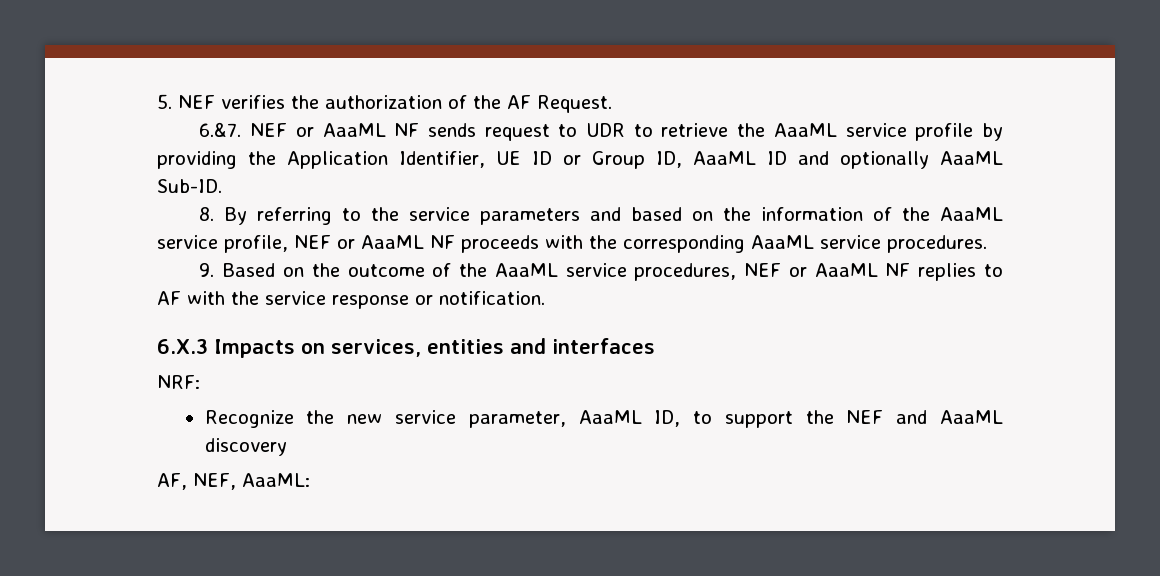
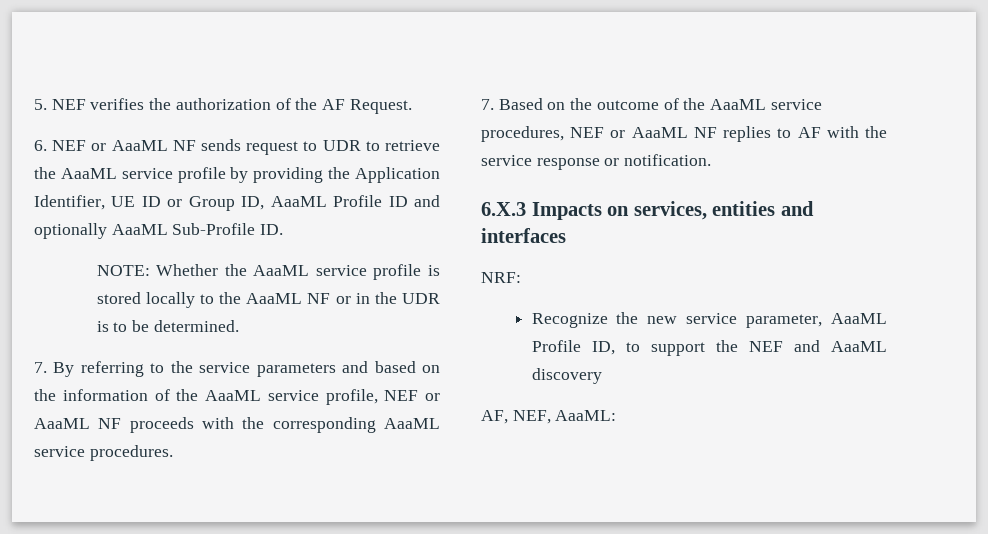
[199,122,242,137] 6.&7. -> [34,140,47,151] 6.
(756, 158) none -> [333,195,383,207] Profile
[157,179,222,193] [199,207,215,221] Sub-ID. // 8. -> [172,223,284,235] [96,264,440,280] [96,292,440,308] [96,320,239,332] [34,362,47,373] Sub-Profile ID. // NOTE: Whether the AaaML service profile is stored locally to the AaaML NF or in the UDR is to be determined. // 7.
[199,263,215,277] 9. -> [481,99,494,110] 7.
(642, 417) none -> [531,340,581,352] Profile

